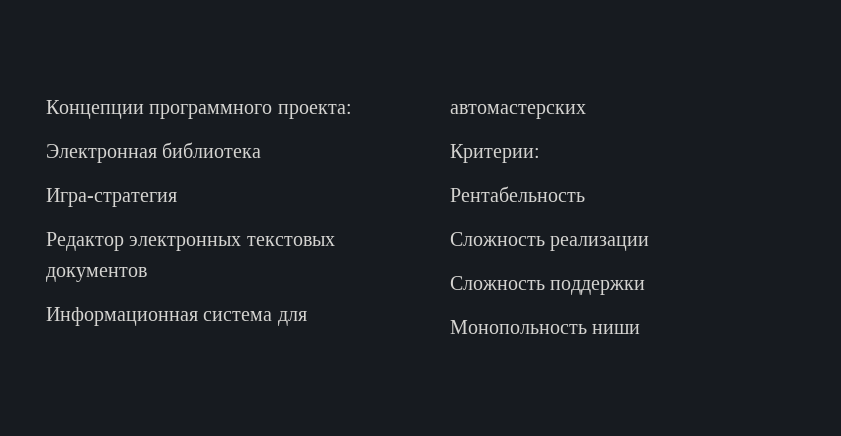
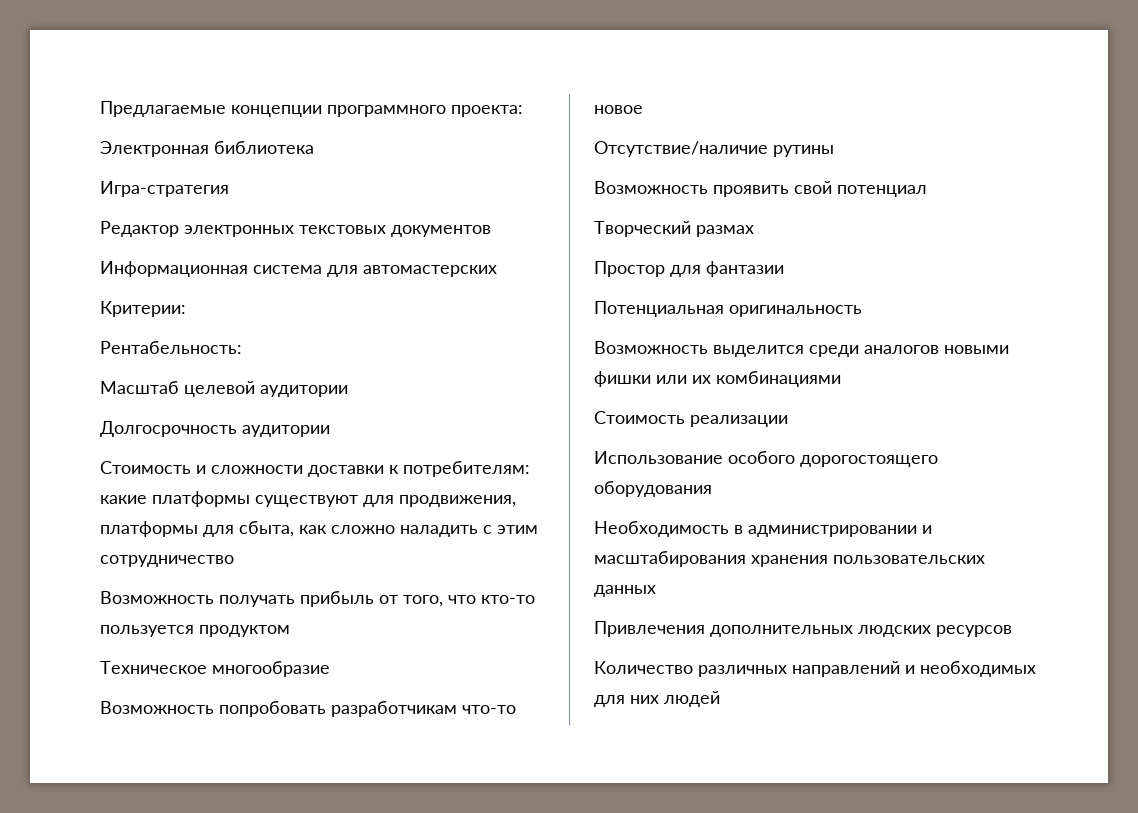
[46,100,144,119] Концепции -> [100,101,322,117] Предлагаемые концепции
[450,186,585,202] [450,232,650,251] [450,276,646,295] [450,320,641,334] Рентабельность // Сложность реализации // Сложность поддержки // Монопольность ниши -> [100,341,242,354] [100,381,348,397] [100,421,330,437] [100,461,530,477] [100,491,516,507] [100,521,538,537] [100,555,234,567] [100,591,535,607] [100,625,290,637] [100,661,330,677] [100,701,516,717] [594,105,643,114] [594,141,834,157] [594,181,927,197] [594,221,754,237] [594,261,784,277] [594,301,862,317] [594,341,1009,357] [594,371,841,387] [594,411,788,427] [594,451,938,467] [594,481,712,497] [594,521,932,537] [594,551,985,567] [594,585,656,597] [594,621,1012,637] [594,661,1036,677] [594,691,720,707] Рентабельность: // Масштаб целевой аудитории // Долгосрочность аудитории // Стоимость и сложности доставки к потребителям: какие платформы существуют для продвижения, платформы для сбыта, как сложно наладить с этим сотрудничество // Возможность получать прибыль от того, что кто-то пользуется продуктом // Техническое многообразие // Возможность попробовать разработчикам что-то новое // Отсутствие/наличие рутины // Возможность проявить свой потенциал // Творческий размах // Простор для фантазии // Потенциальная оригинальность // Возможность выделится среди аналогов новыми фишки или их комбинациями // Стоимость реализации // Использование особого дорогостоящего оборудования // Необходимость в администрировании и масштабирования хранения пользовательских данных // Привлечения дополнительных людских ресурсов // Количество различных направлений и необходимых для них людей

